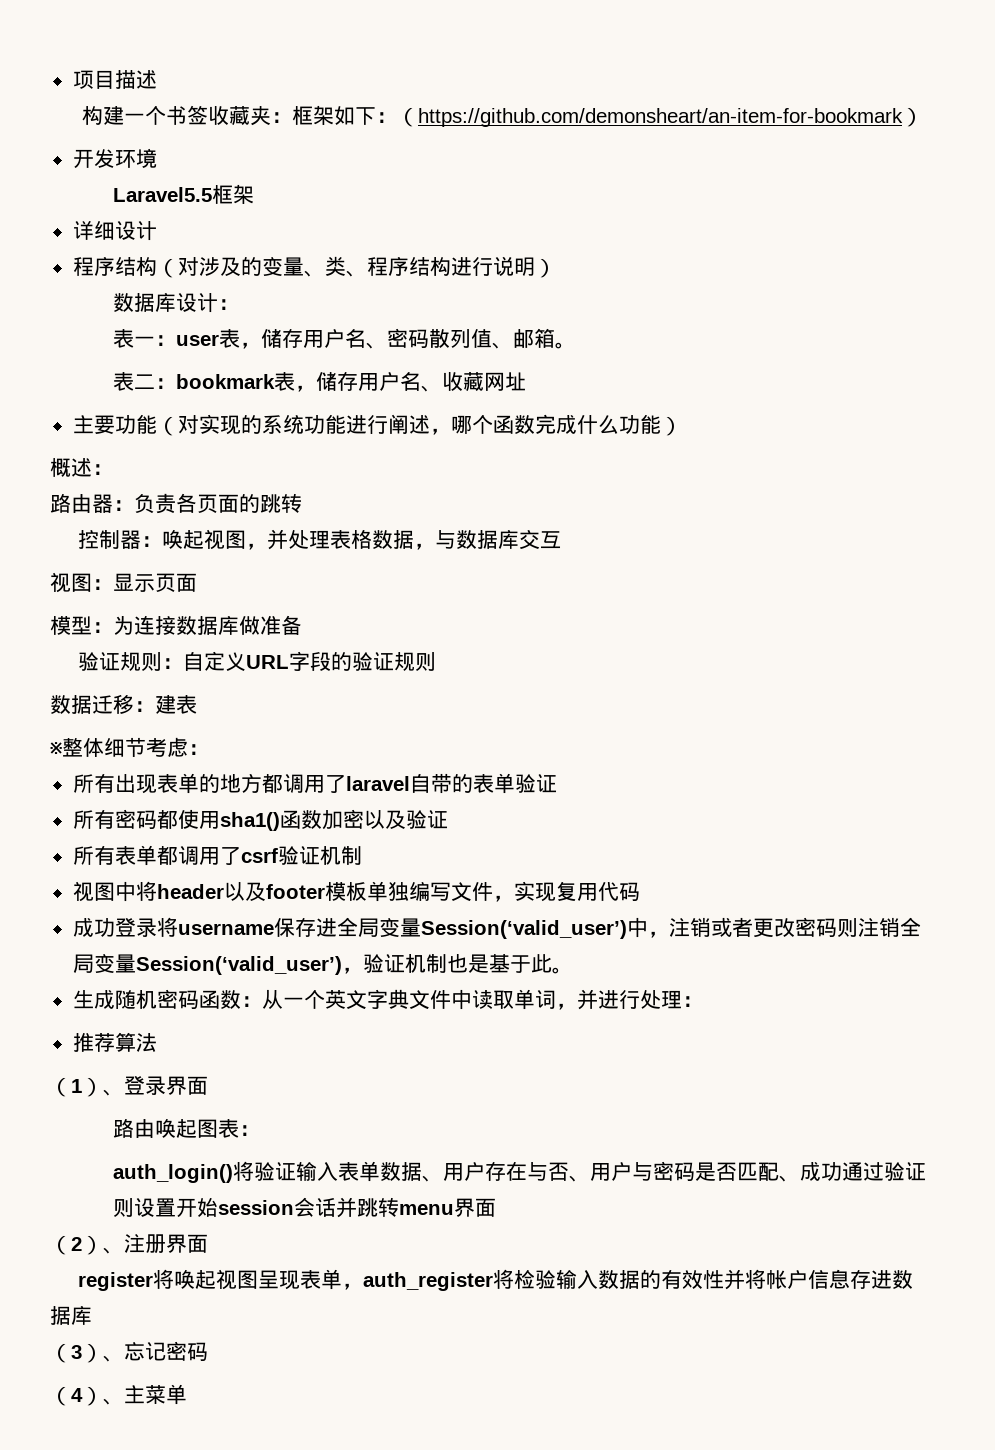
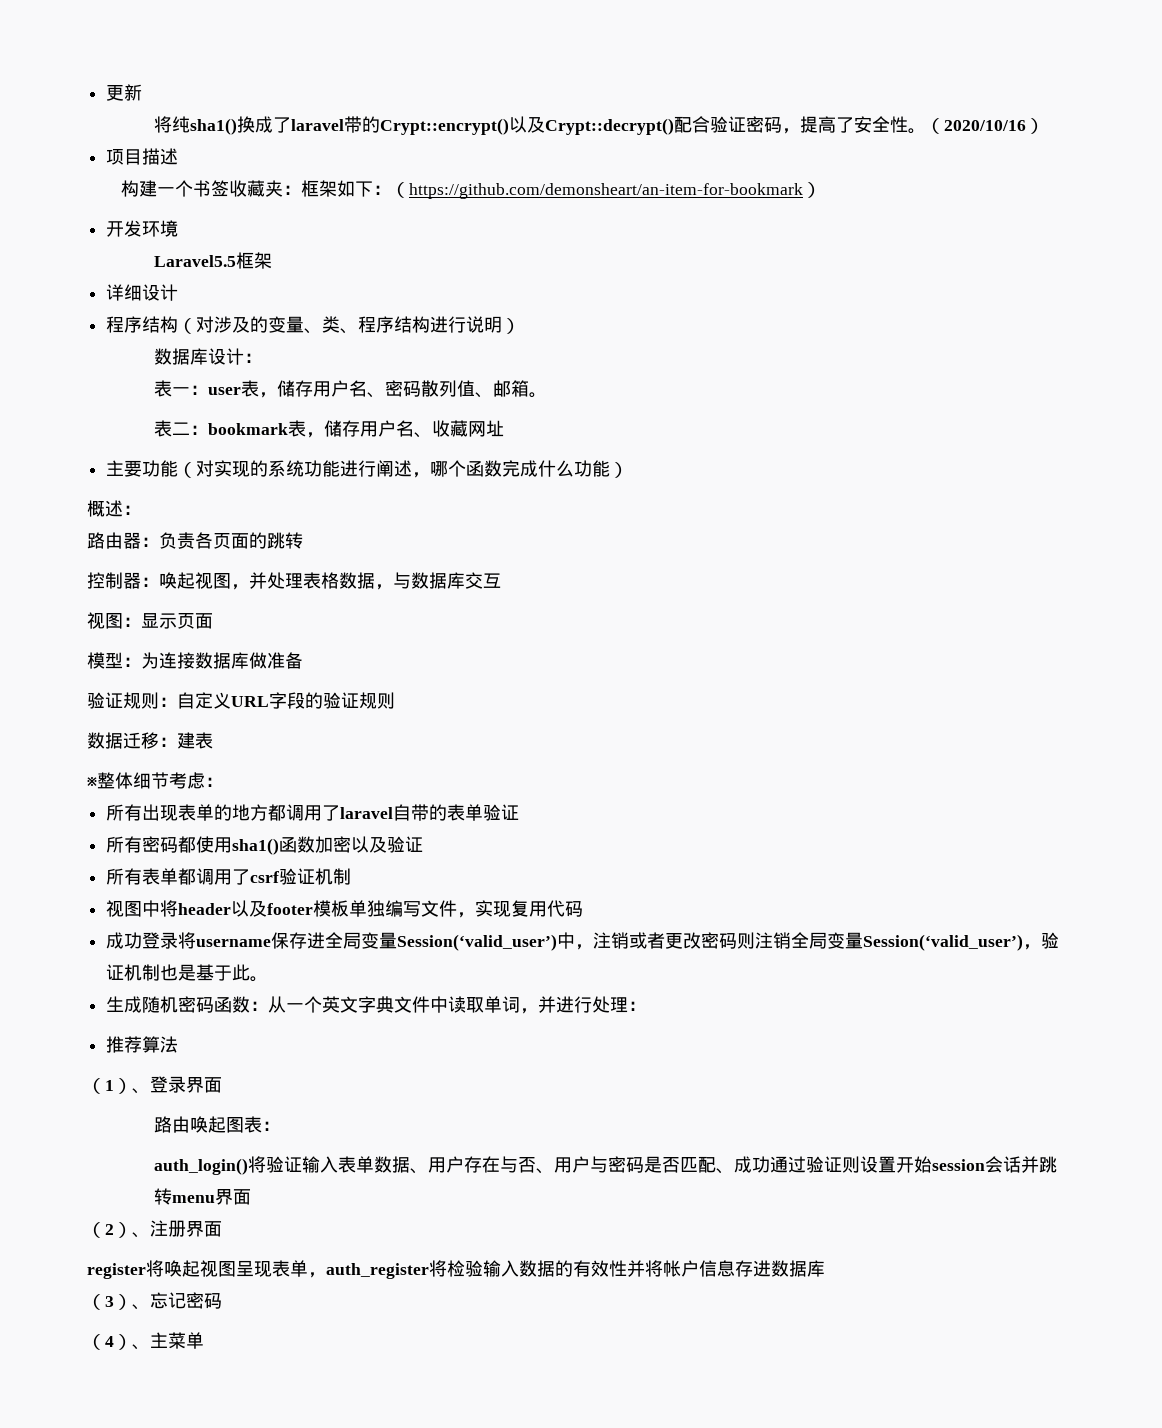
(72, 79) none -> [106,84,143,101] [154,116,1045,135] 更新 // 将纯sha1()换成了laravel带的Crypt::encrypt()以及Crypt::decrypt()配合验证密码，提高了安全性。（2020/10/16） //

